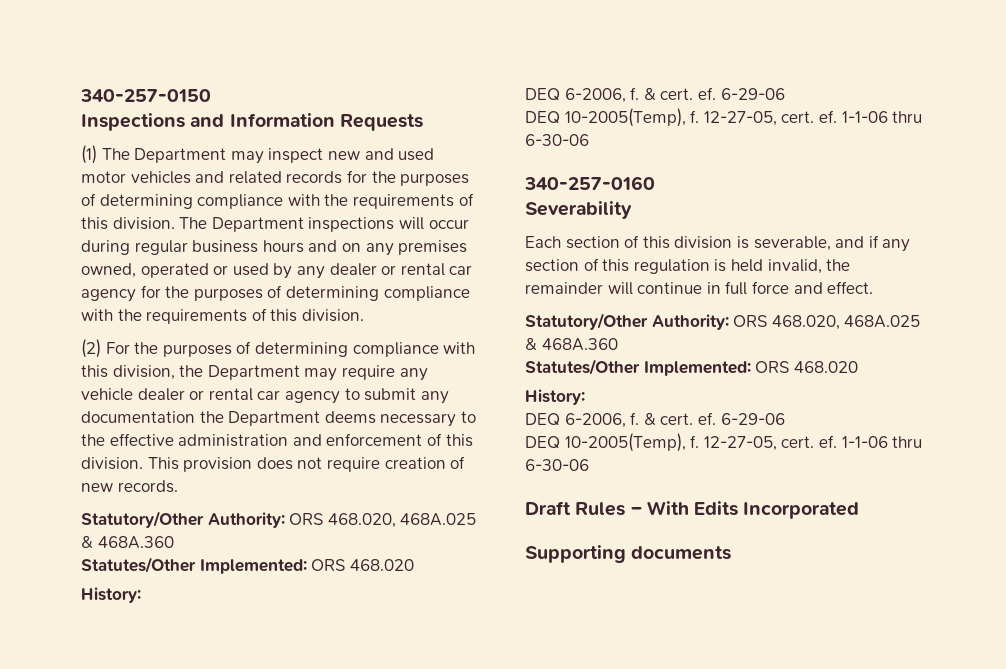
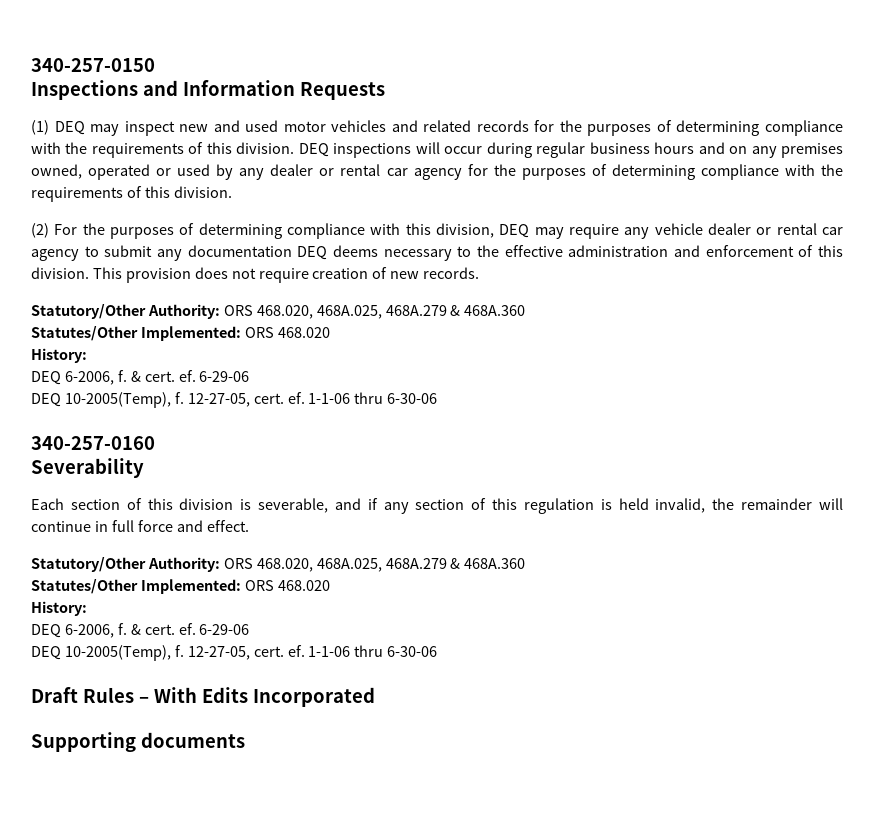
[101,148,227,163] The Department -> [54,121,85,135] DEQ
[179,217,304,232] The Department -> [298,143,329,157] DEQ
[179,365,300,380] the Department -> [499,224,530,238] DEQ
[199,411,321,426] the Department -> [297,246,328,260] DEQ
[400,513,477,526] 468A.025 -> [316,305,447,319] 468A.025, 468A.279
[844,315,921,328] 468A.025 -> [316,558,447,572] 468A.025, 468A.279

